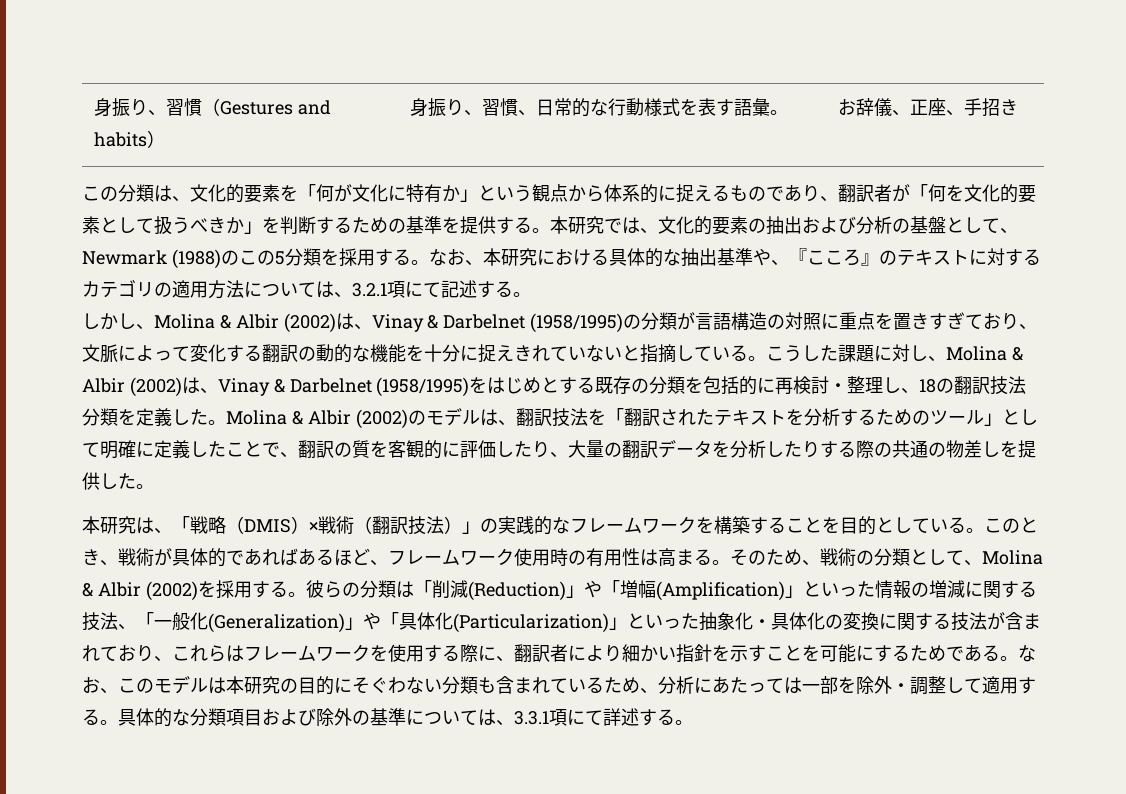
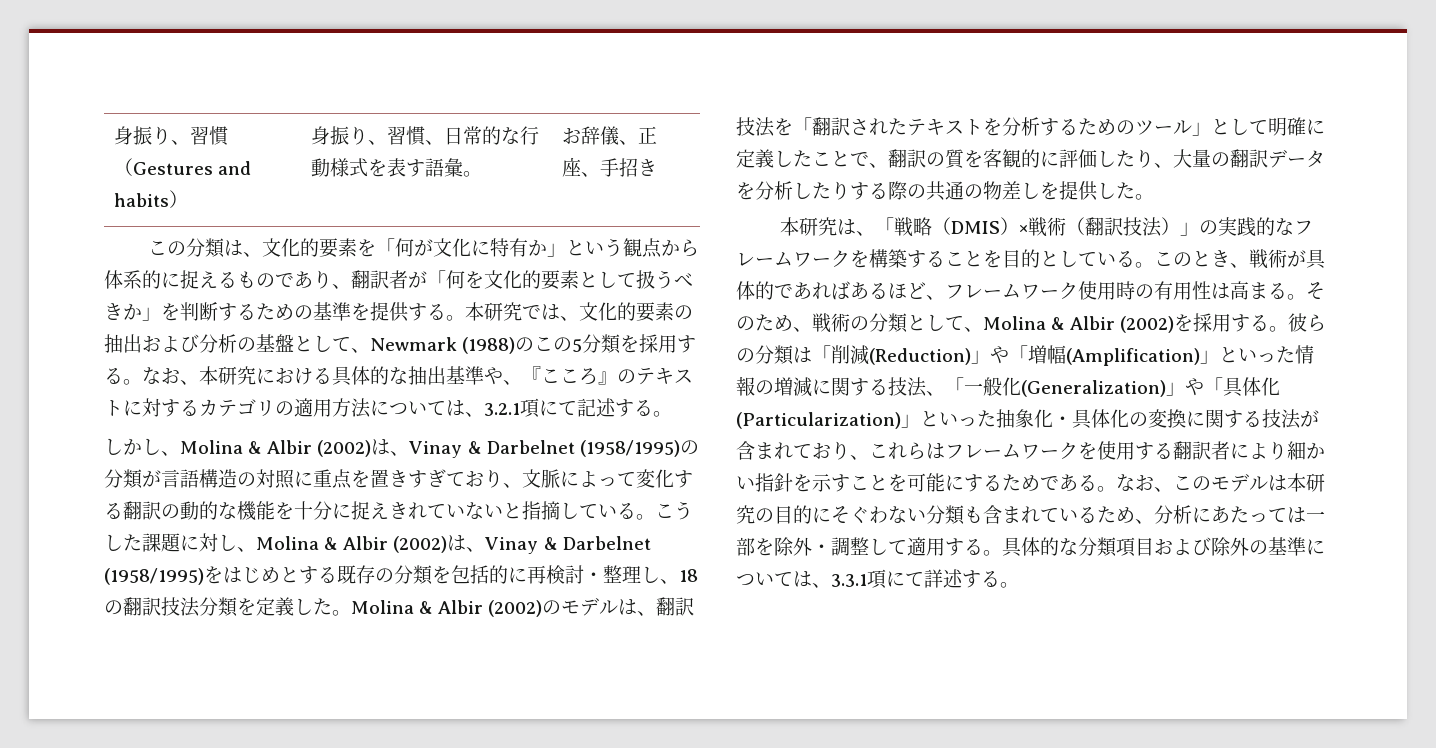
[460,644,514,663] 際に、 -> (1173, 451) none

